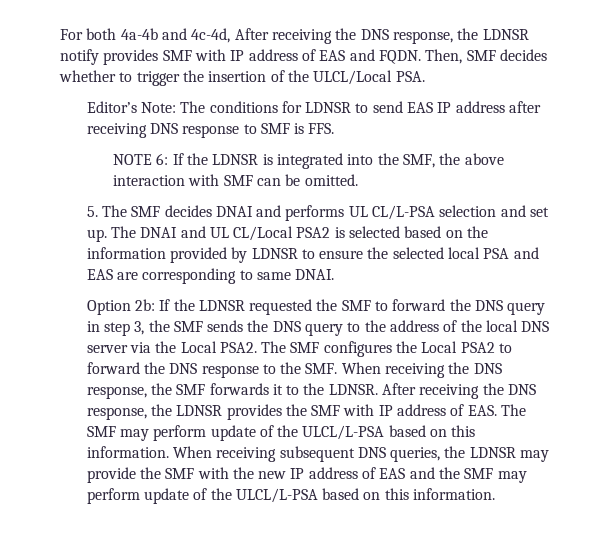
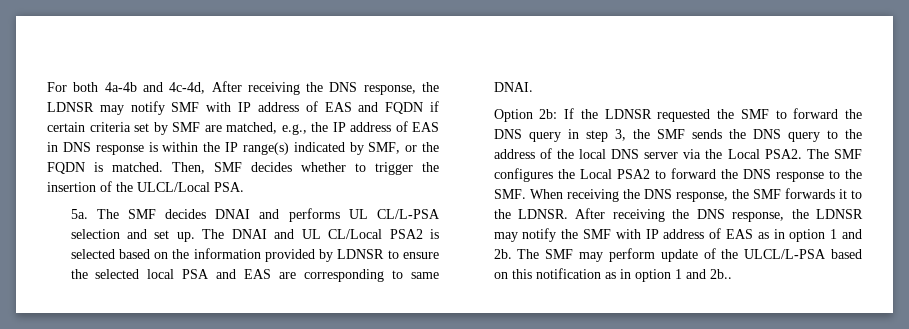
[60,49,159,65] notify provides -> [99,101,165,115] may notify
[378,50,421,64] FQDN. -> [385,101,439,114] [47,121,439,135] [47,142,439,155] [47,162,163,174] FQDN if certain criteria set by SMF are matched, e.g., the IP address of EAS in DNS response is within the IP range(s) indicated by SMF, or the FQDN is matched.
[86,101,542,113] [86,123,335,138] [113,153,504,169] [113,174,358,186] [86,206,98,217] Editor’s Note: The conditions for LDNSR to send EAS IP address after receiving DNS response to SMF is FFS. // NOTE 6: If the LDNSR is integrated into the SMF, the above interaction with SMF can be omitted. // 5. -> [70,209,88,219] 5a.
[226,404,282,420] provides -> [493,228,557,242] may notify
[467,405,497,416] EAS. -> [725,229,862,242] [493,249,512,259] EAS as in option 1 and 2b.
[86,446,550,462] [86,467,527,483] [86,488,496,504] information. When receiving subsequent DNS queries, the LDNSR may provide the SMF with the new IP address of EAS and the SMF may perform update of the ULCL/L-PSA based on this information. -> [535,268,732,282] notification as in option 1 and 2b..

